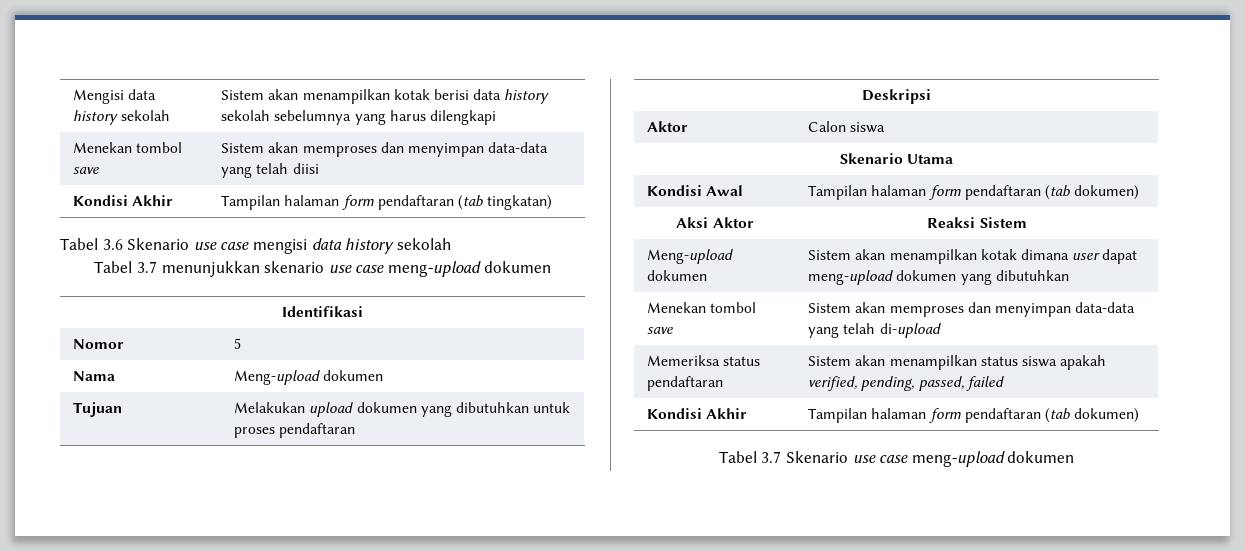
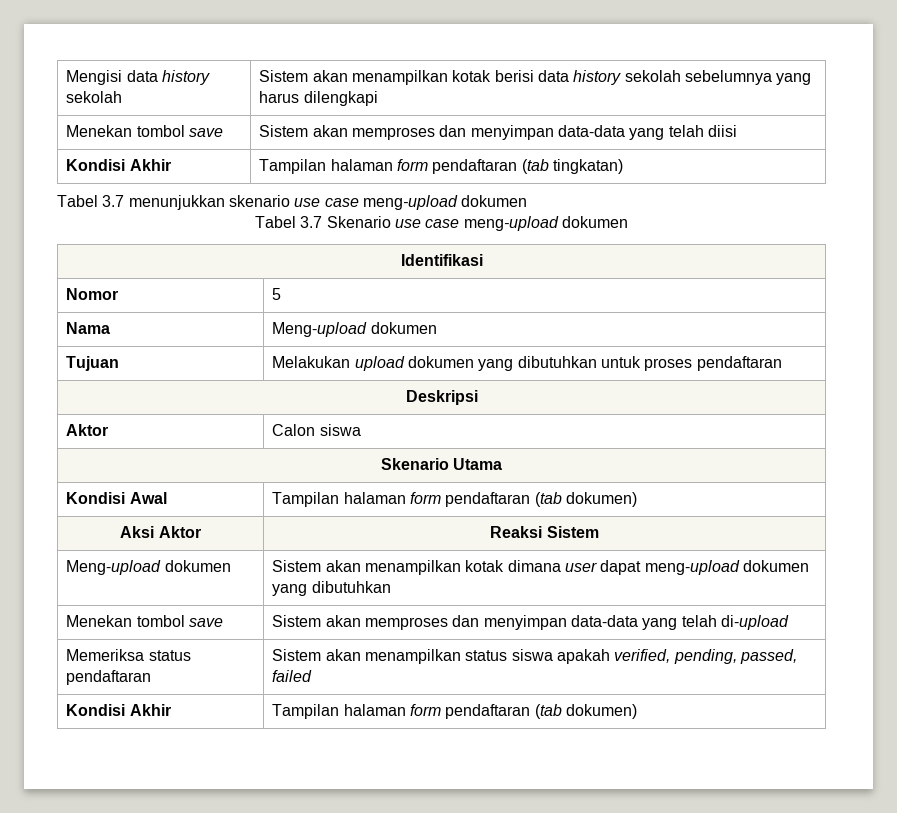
[102,238,451,254] [94,261,325,277] 3.6 Skenario use case mengisi data history sekolah // Tabel 3.7 menunjukkan skenario -> [102,195,528,210] [255,216,391,228] 3.7 menunjukkan skenario use case meng-upload dokumen // Tabel 3.7 Skenario
[718,451,1075,467] // Tabel 3.7 Skenario use case meng-upload dokumen -> (637, 711) none

